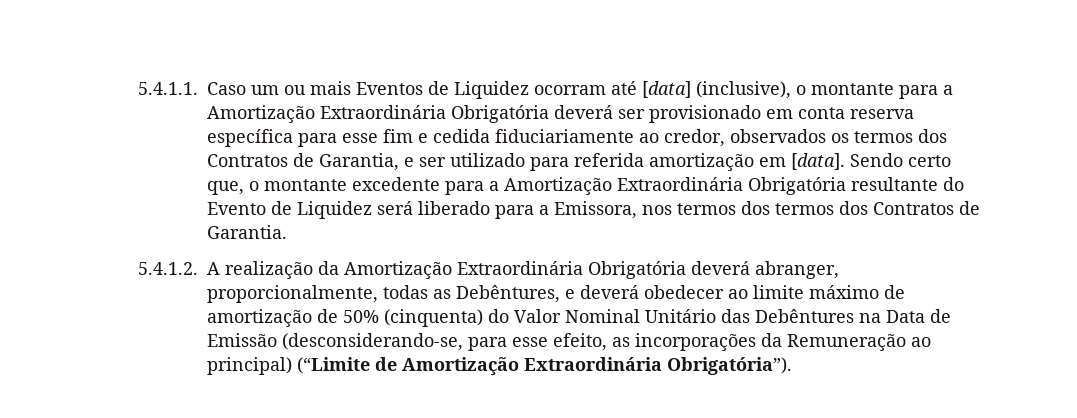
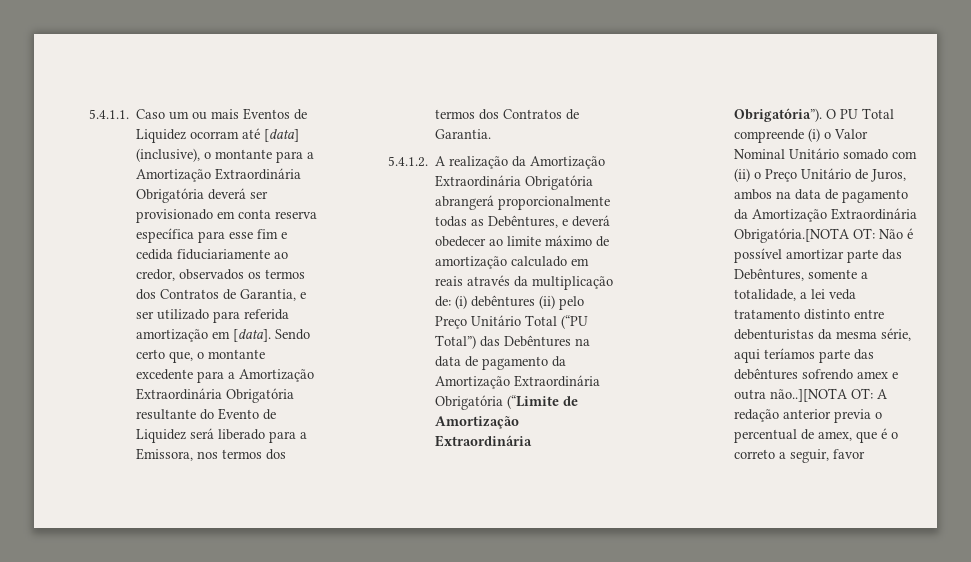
[691,261,840,279] [207,285,379,303] deverá abranger, proporcionalmente, -> [435,195,611,210] abrangerá proporcionalmente
[317,309,952,327] [207,333,932,351] [207,357,293,375] de 50% (cinquenta) do Valor Nominal Unitário das Debêntures na Data de Emissão (desconsiderando-se, para esse efeito, as incorporações da Remuneração ao principal) -> [511,256,590,267] [435,275,614,290] [435,295,585,310] [435,315,589,329] [435,335,591,349] [435,356,567,370] [435,375,601,389] [435,395,504,410] calculado em reais através da multiplicação de: (i) debêntures (ii) pelo Preço Unitário Total (“PU Total”) das Debêntures na data de pagamento da Amortização Extraordinária Obrigatória
(793, 366) none -> [826,108,895,119] [734,128,869,143] [734,148,918,160] [734,168,907,182] [734,189,909,203] [734,208,918,222] [734,228,914,243] [734,248,903,263] [734,268,869,281] [734,289,857,301] [734,309,885,320] [734,328,912,341] [734,348,875,363] [734,368,899,380] [734,388,889,402] [734,409,883,423] [734,428,899,443] [734,449,866,463] O PU Total compreende (i) o Valor Nominal Unitário somado com (ii) o Preço Unitário de Juros, ambos na data de pagamento da Amortização Extraordinária Obrigatória.[NOTA OT: Não é possível amortizar parte das Debêntures, somente a totalidade, a lei veda tratamento distinto entre debenturistas da mesma série, aqui teríamos parte das debêntures sofrendo amex e outra não..][NOTA OT: A redação anterior previa o percentual de amex, que é o correto a seguir, favor

